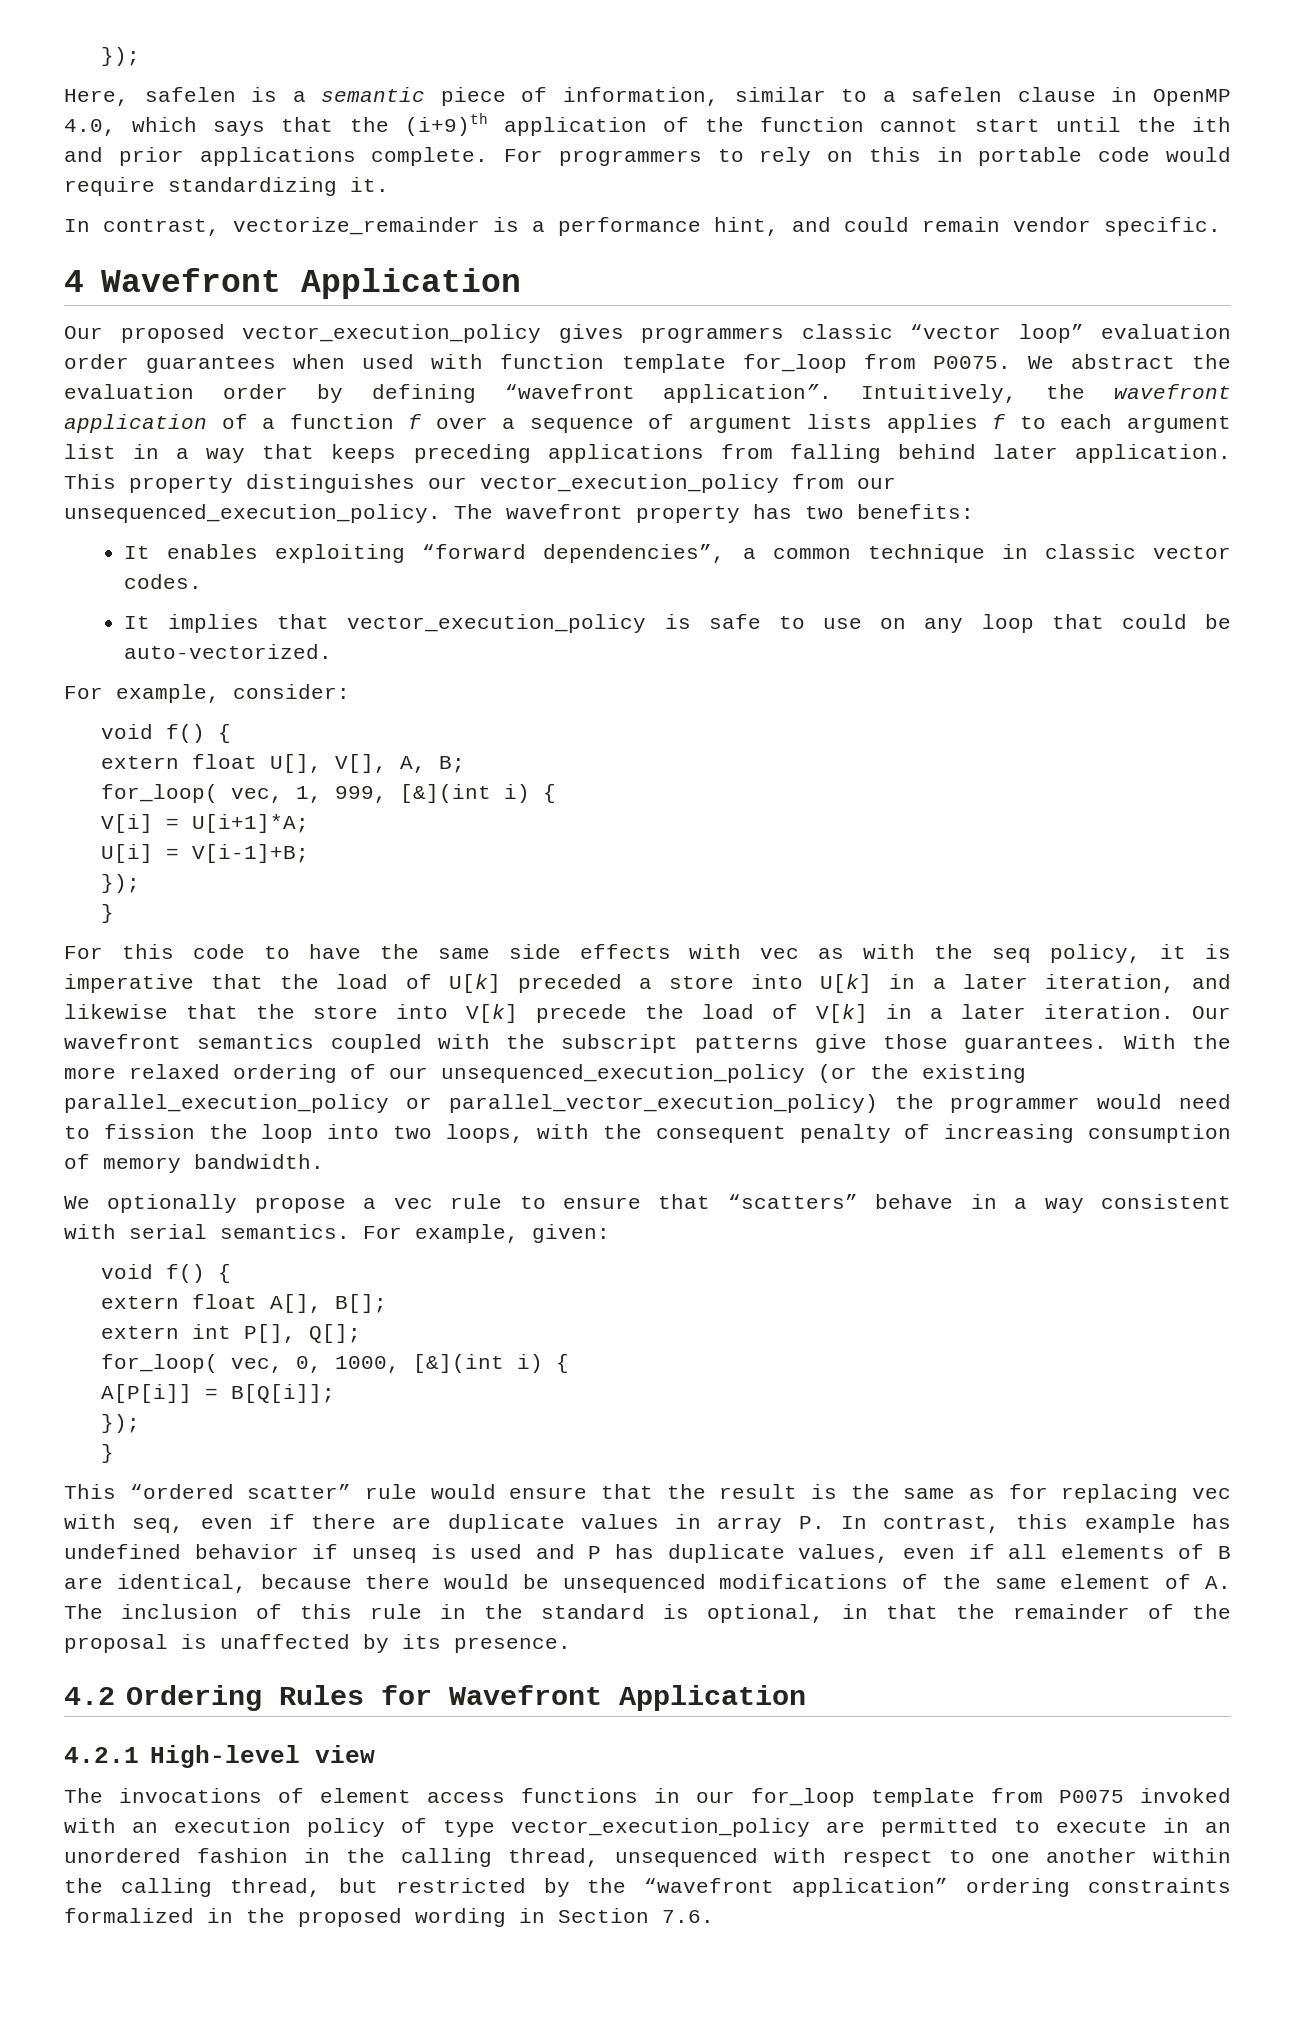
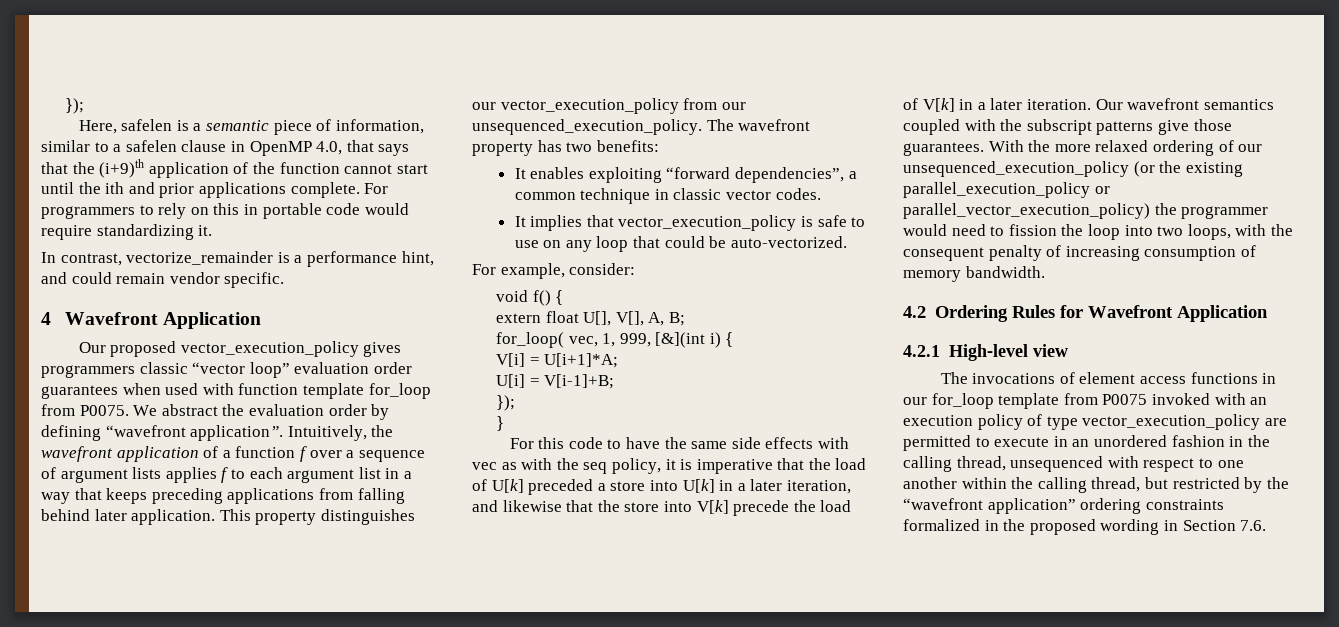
[132,117,198,132] which -> [346,140,374,152] that
[64,1194,1232,1213] [64,1224,610,1243] [100,1264,231,1283] [100,1294,387,1313] [100,1324,361,1343] [100,1354,569,1373] [100,1384,335,1403] [100,1414,140,1433] [100,1444,114,1463] [64,1484,1231,1503] [64,1514,1231,1533] [64,1544,1231,1563] [64,1574,1231,1593] [64,1604,1231,1623] [64,1634,571,1653] // We optionally propose a vec rule to ensure that “scatters” behave in a way consistent with serial semantics. For example, given: // void f() { // extern float A[], B[]; // extern int P[], Q[]; // for_loop( vec, 0, 1000, [&](int i) { // A[P[i]] = B[Q[i]]; // }); // } // This “ordered scatter” rule would ensure that the result is the same as for replacing vec with seq, even if there are duplicate values in array P. In contrast, this example has undefined behavior if unseq is used and P has duplicate values, even if all elements of B are identical, because there would be unsequenced modifications of the same element of A. The inclusion of this rule in the standard is optional, in that the remainder of the proposal is unaffected by its presence. -> (1045, 272) none

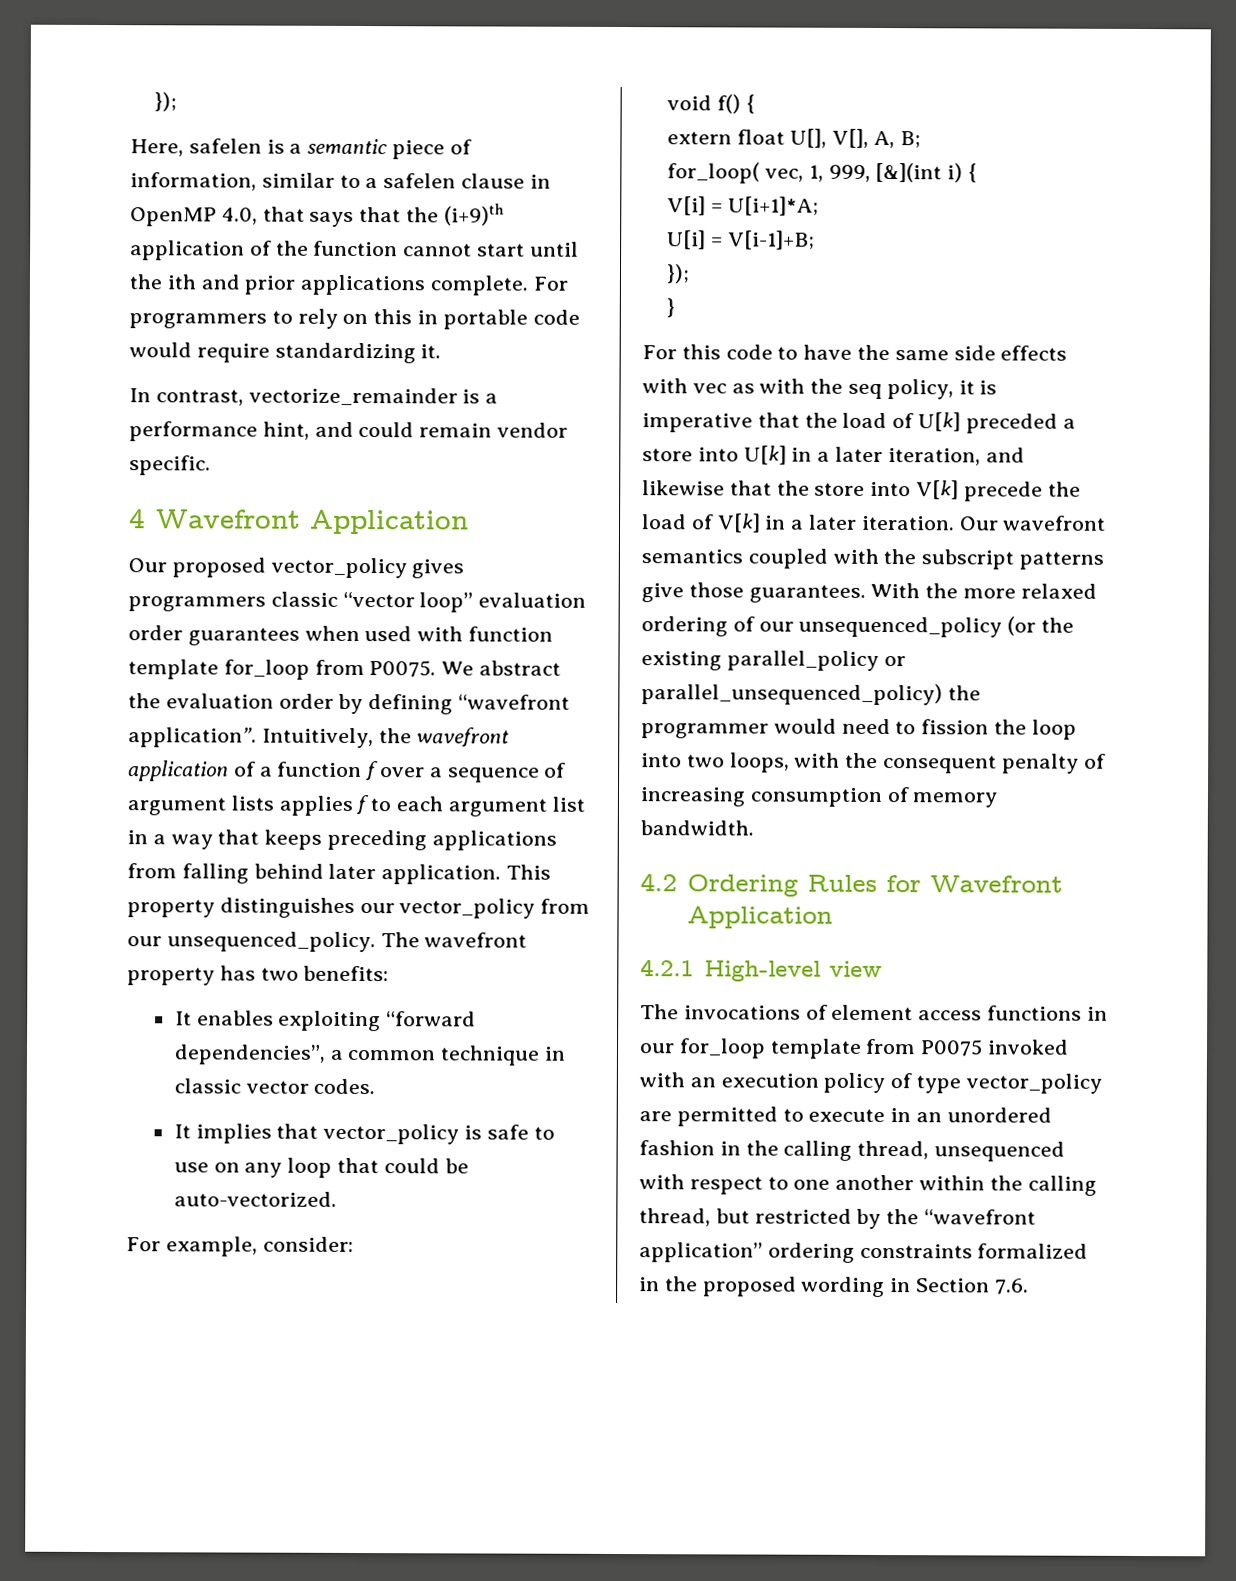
[180,341,359,357] vector_execution_policy -> [270,557,407,579] vector_policy
[500,98,679,114] vector_execution_policy -> [399,898,536,919] vector_policy
[472,119,702,135] unsequenced_execution_policy. -> [166,931,376,953] unsequenced_policy.
[618,215,797,231] vector_execution_policy -> [323,1123,460,1145] vector_policy
[903,161,1129,177] unsequenced_execution_policy -> [798,616,1003,638] unsequenced_policy
[903,182,1110,198] [903,203,1150,219] parallel_execution_policy or parallel_vector_execution_policy) -> [726,650,906,671] [641,683,943,706] parallel_policy or parallel_unsequenced_policy)
[1082,414,1261,430] vector_execution_policy -> [965,1073,1102,1094] vector_policy

